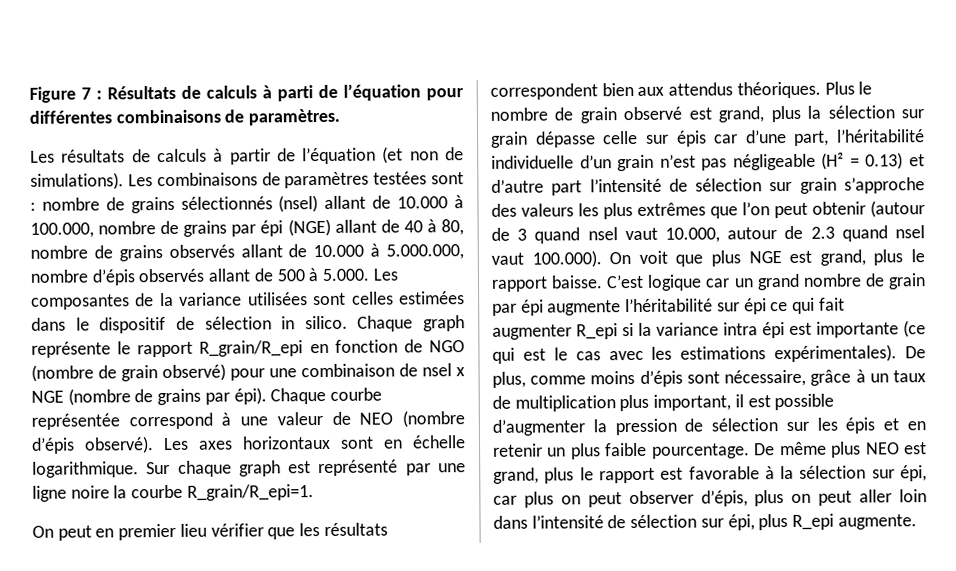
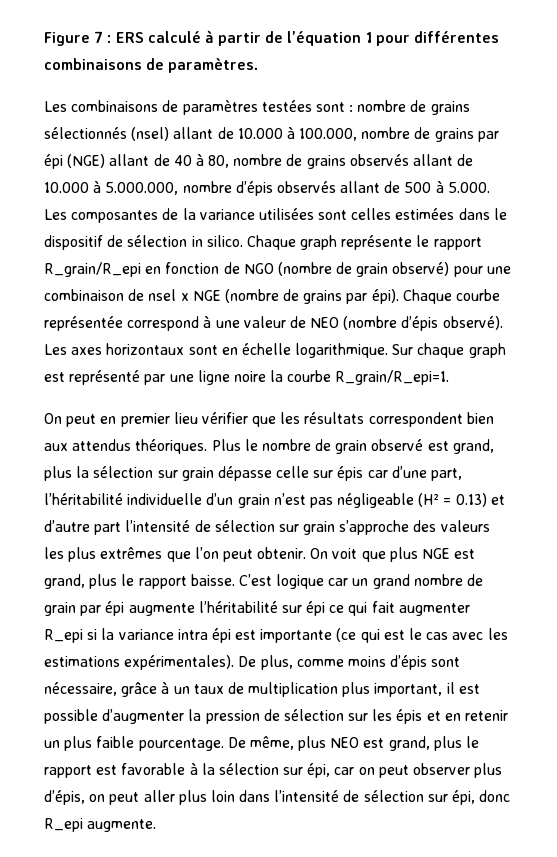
[107,83,421,102] Résultats de calculs à parti de l’équation -> [115,30,372,46] ERS calculé à partir de l’équation 1
[61,146,465,165] [30,172,153,190] résultats de calculs à partir de l’équation (et non de simulations). Les -> (67, 106) none
[812,200,925,218] [491,225,925,244] [491,250,602,268] obtenir (autour de 3 quand nsel vaut 10.000, autour de 2.3 quand nsel vaut 100.000). -> [257,547,307,559] obtenir.
[779,441,827,456] même -> [249,736,294,750] même,
[523,491,554,508] plus -> (355, 771) none
[700,490,785,507] d’épis, plus -> [474,763,503,778] [44,790,85,805] plus d’épis,
(893, 496) none -> [178,790,207,805] plus
[758,513,789,531] plus -> [479,790,511,802] donc

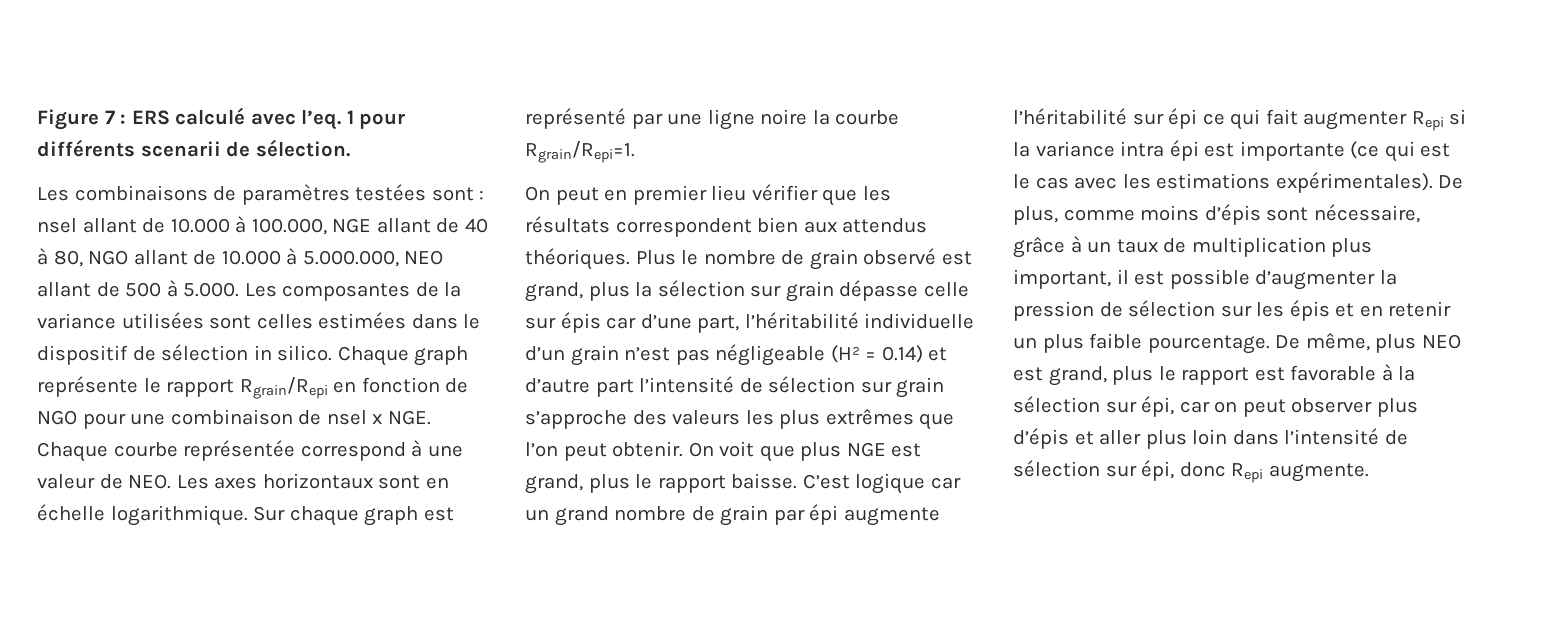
[204,30,500,46] [44,57,259,73] à partir de l’équation 1 pour différentes combinaisons de paramètres. -> [250,109,406,130] [37,139,350,157] avec l’eq. 1 pour différents scenarii de sélection.
[357,100,470,115] [44,127,170,141] nombre de grains sélectionnés (nsel) -> [37,218,77,233] nsel
[361,127,499,142] [44,154,106,169] nombre de grains par épi (NGE) -> [332,218,372,233] NGE
[233,154,409,169] nombre de grains observés -> [88,250,129,265] NGO
[182,181,336,196] nombre d’épis observés -> [404,250,444,265] NEO
[44,262,141,277] R_grain/R_epi -> [239,377,328,399] Rgrain/Repi
[277,262,450,277] (nombre de grain observé) -> (77, 417) none
[192,289,399,304] NGE (nombre de grains par épi). -> [387,410,431,425] NGE.
[310,316,503,331] NEO (nombre d’épis observé). -> [128,474,172,489] NEO.
[335,370,450,385] R_grain/R_epi=1. -> [525,141,635,163] Rgrain/Repi=1.
[455,493,487,507] 0.13) -> [881,345,923,363] 0.14)
[44,629,83,643] R_epi -> [1411,111,1444,131] Repi
[44,790,140,805] d’épis, on peut -> [1013,428,1094,449] d’épis et
[44,818,83,832] R_epi -> [1231,463,1264,483] Repi

